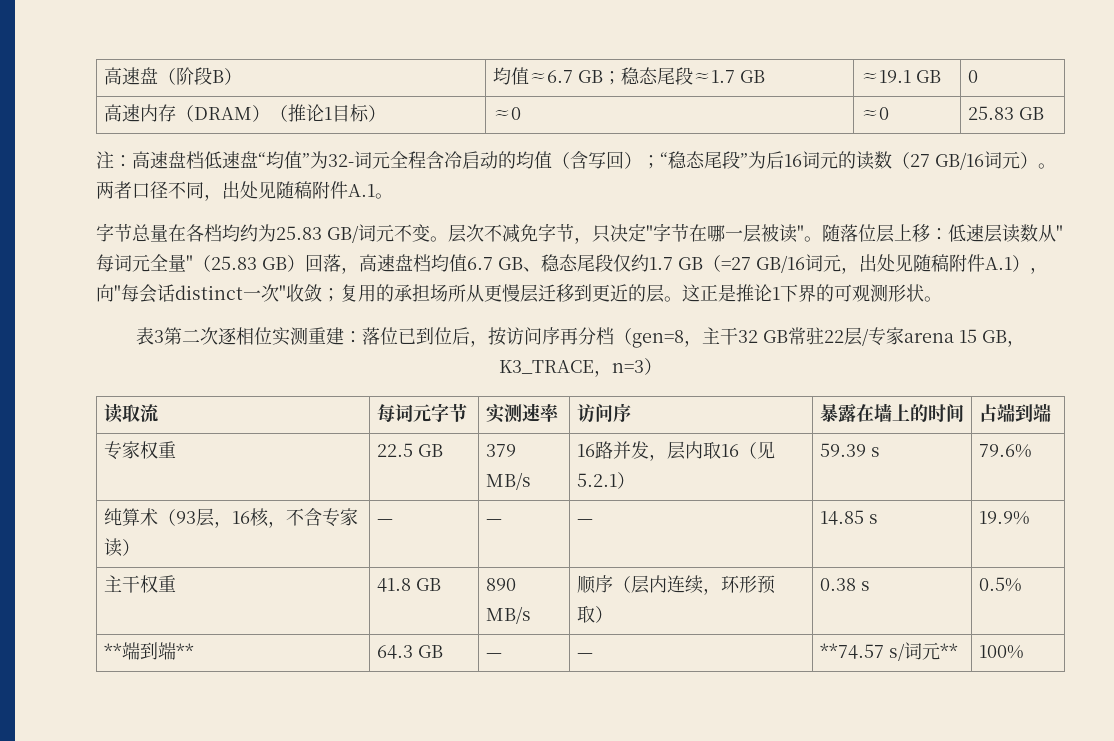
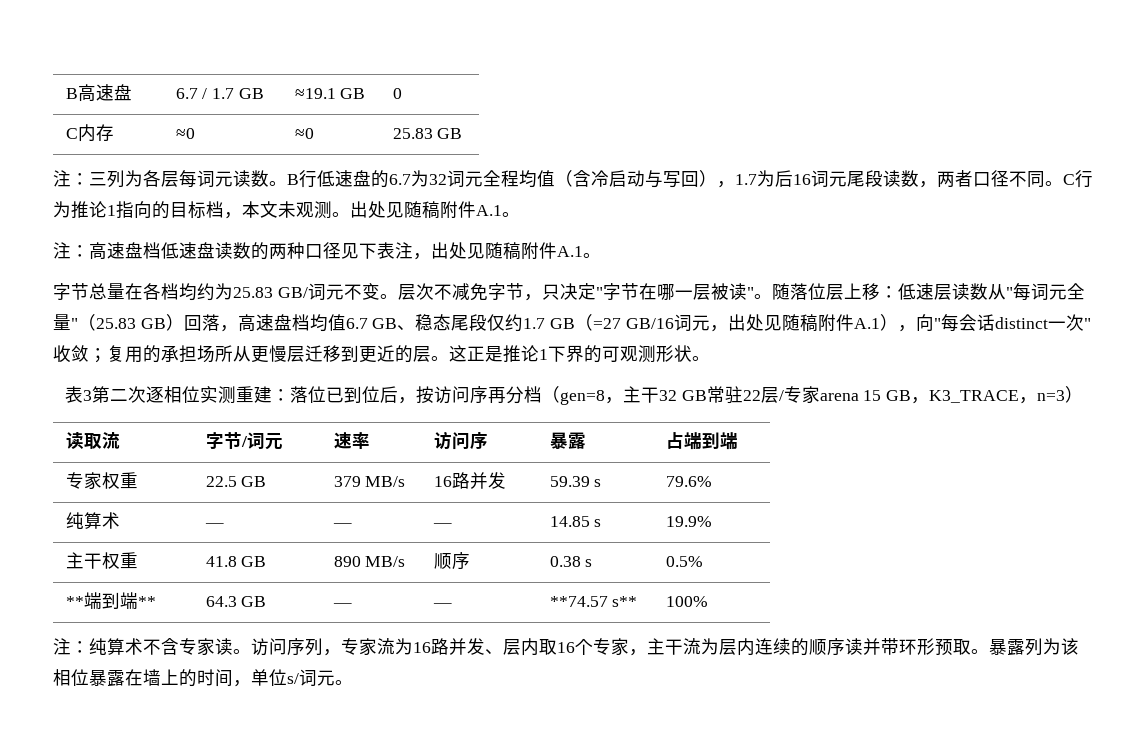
[103,67,242,85] [492,67,735,85] 高速盘（阶段B） | 均值≈6.7 GB；稳态尾段≈1.7 -> [65,84,132,102] [175,88,235,99] B高速盘 | 6.7 / 1.7
[103,104,140,122] 高速 -> [65,128,78,139] C
[175,104,386,122] [492,107,521,120] [860,107,889,120] [967,106,1044,120] （DRAM）（推论1目标） | ≈0 | ≈0 | 25.83 GB -> [175,128,195,139] [294,128,314,139] [392,128,463,139] [53,170,1093,188] [53,201,520,219] | ≈0 | ≈0 | 25.83 GB // 注：三列为各层每词元读数。B行低速盘的6.7为32词元全程均值（含冷启动与写回），1.7为后16词元尾段读数，两者口径不同。C行为推论1指向的目标档，本文未观测。出处见随稿附件A.1。
[258,151,1056,170] [96,181,204,199] “均值”为32-词元全程含冷启动的均值（含写回）；“稳态尾段”为后16词元的读数（27 GB/16词元）。两者口径不同 -> [215,242,413,260] 读数的两种口径见下表注
[376,403,467,423] [485,404,522,423] 每词元字节 | 实测 -> [205,432,283,450] 字节/词元 |
[855,403,964,422] 在墙上的时间 -> (586, 440) none
[648,441,775,461] [576,472,635,489] ，层内取16（见5.2.1） -> (506, 480) none
[157,508,358,528] [103,538,140,557] （93层，16核，不含专家读） -> (120, 520) none
[612,575,775,595] [576,605,613,623] （层内连续，环形预取） -> (470, 561) none
[888,642,958,661] [978,645,1024,659] s/词元** | 100% -> [612,596,638,607] [665,596,708,607] [53,638,1079,656] [53,669,353,687] s** | 100% // 注：纯算术不含专家读。访问序列，专家流为16路并发、层内取16个专家，主干流为层内连续的顺序读并带环形预取。暴露列为该相位暴露在墙上的时间，单位s/词元。

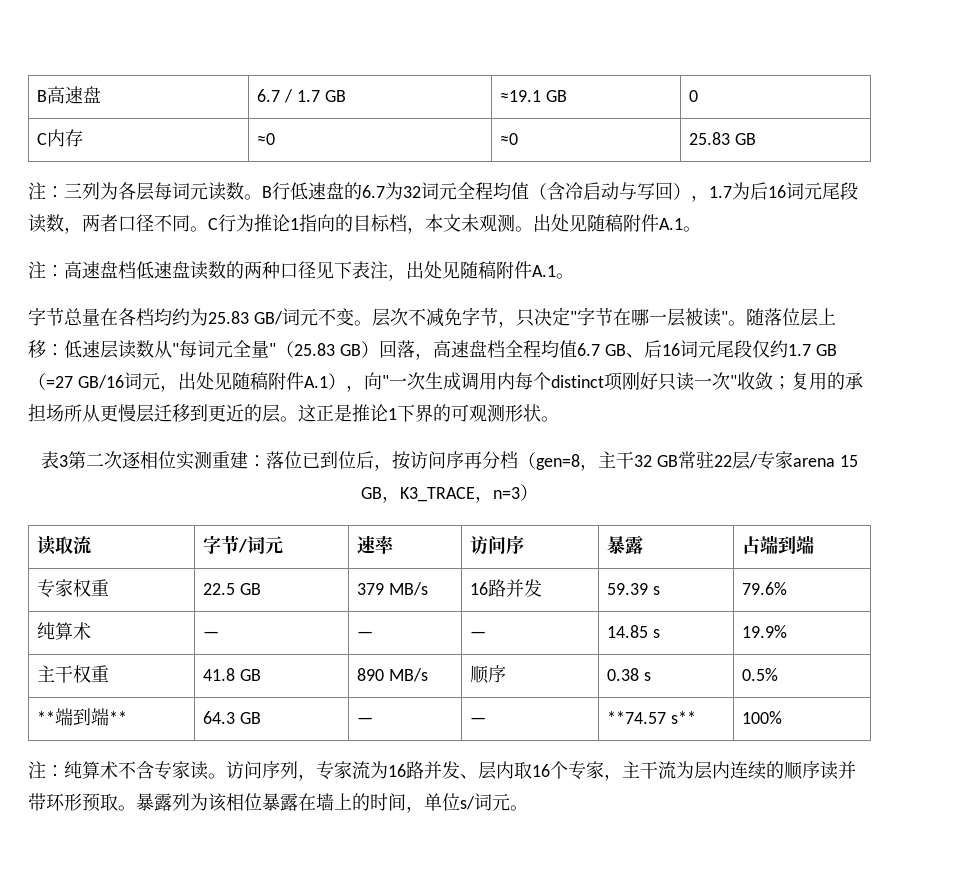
(310, 322) none -> [504,340,541,358] 全程
[415,314,452,331] 稳态 -> [643,340,716,358] 后16词元
[940,314,1048,332] 每会话distinct -> [388,372,694,391] 一次生成调用内每个distinct项刚好只读

